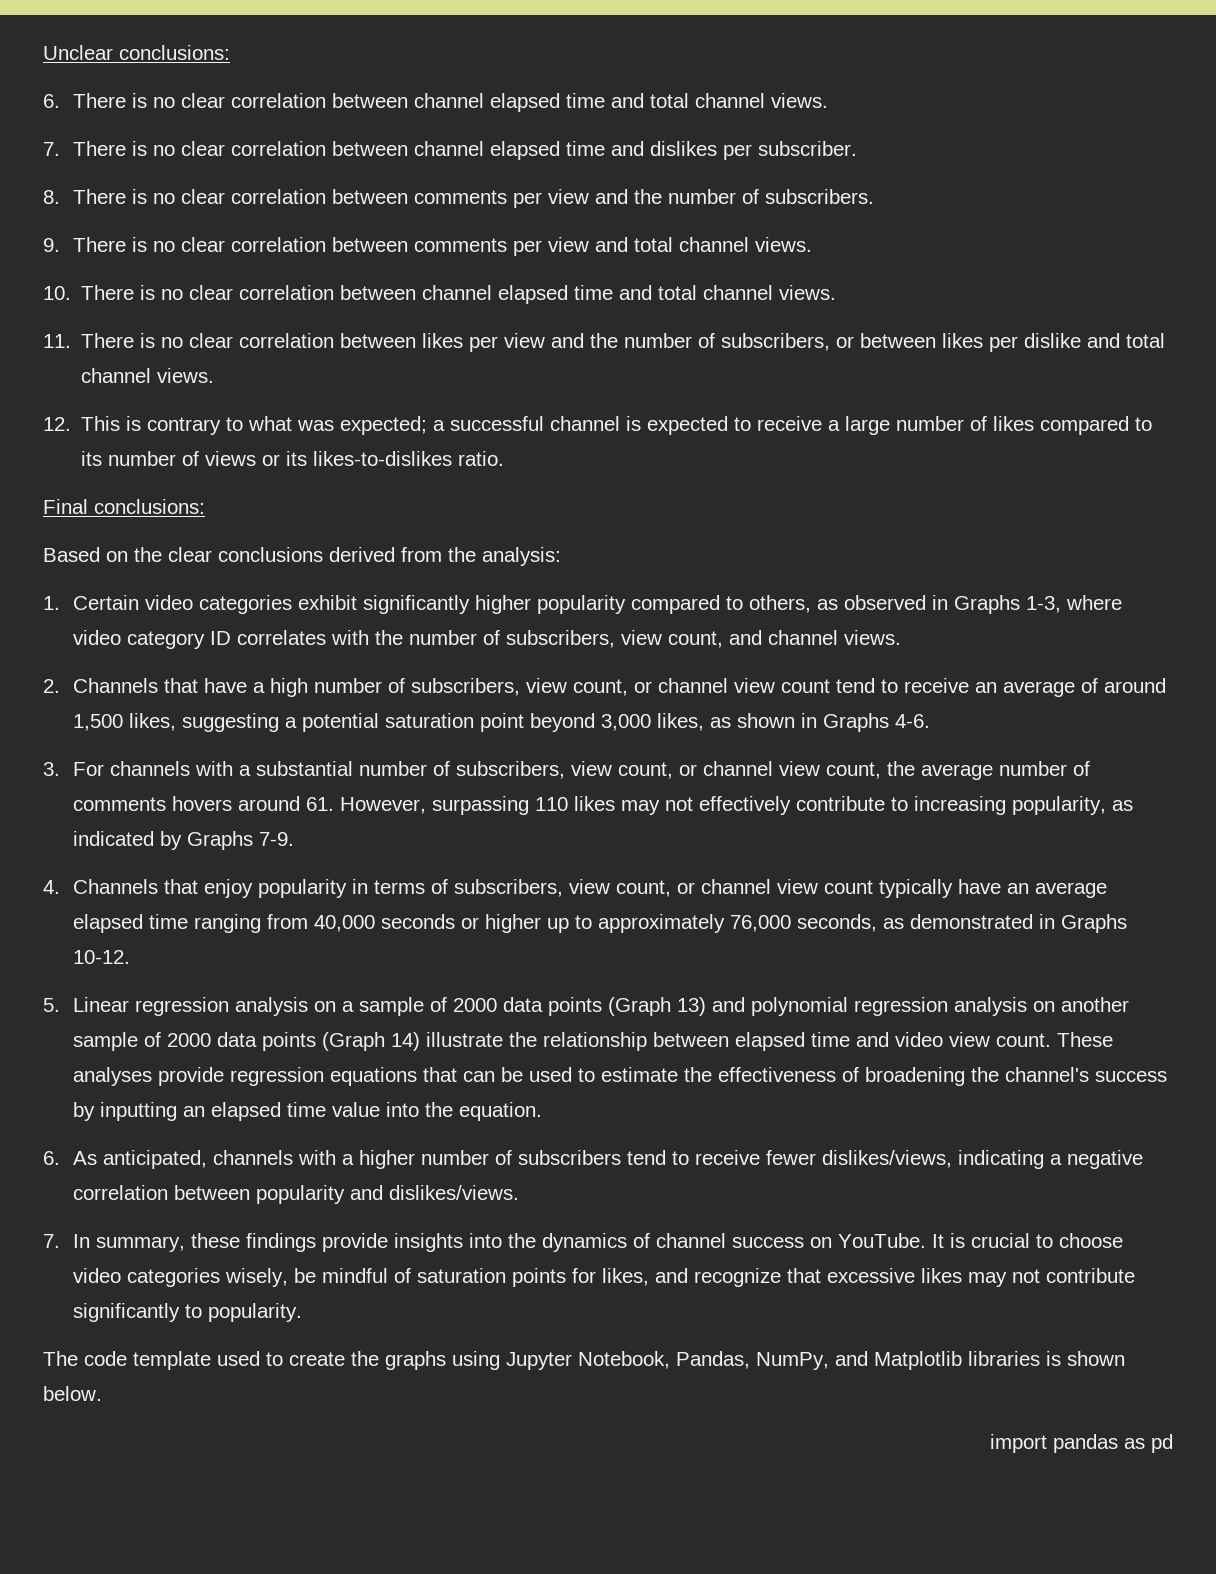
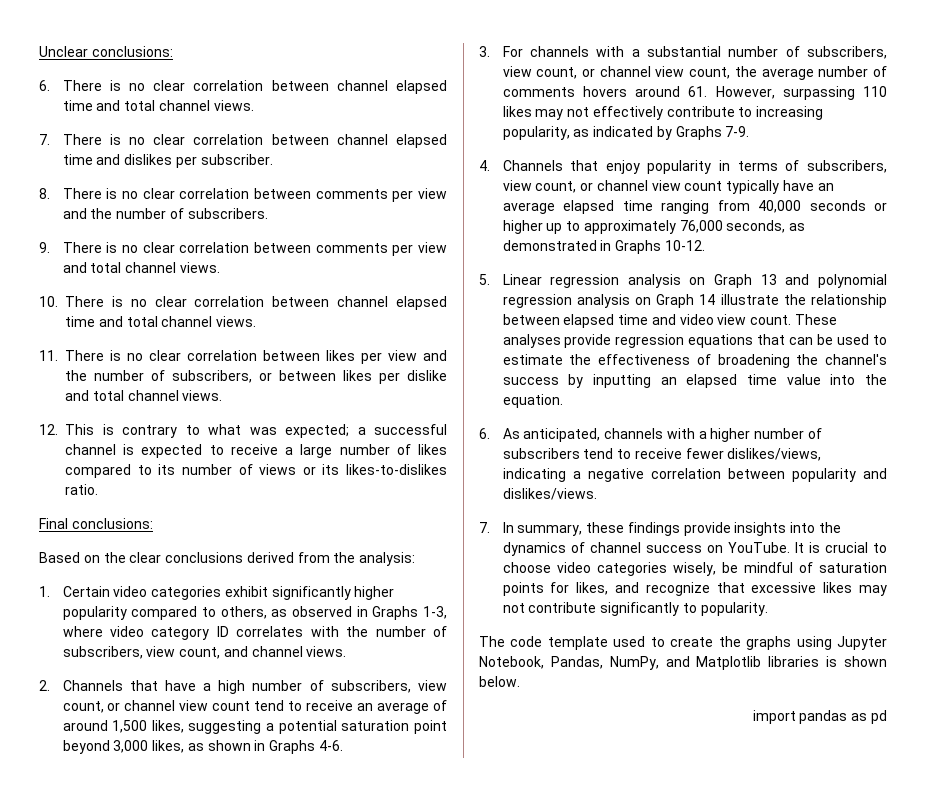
[342,997,707,1016] a sample of 2000 data points (Graph 13) -> [714,274,777,288] Graph 13
[1061,997,1130,1012] [73,1032,421,1051] another sample of 2000 data points (Graph 14) -> [656,294,716,308] Graph 14

